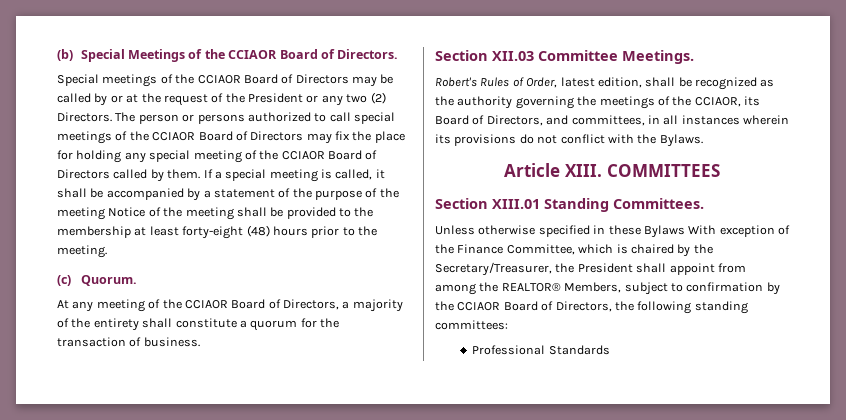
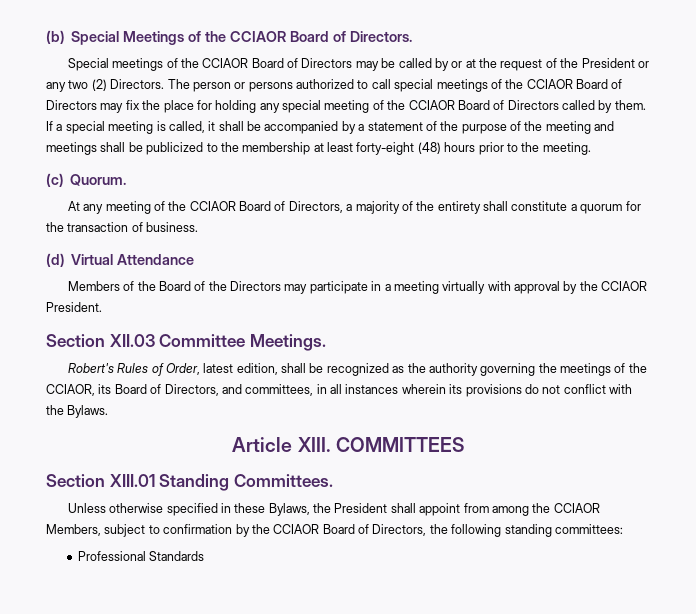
[108,207,336,220] Notice of the meeting shall be provided -> [594,121,615,131] [46,142,204,155] and meetings shall be publicized
(200, 342) none -> [46,253,195,267] [67,281,648,294] [46,302,102,312] // (d) Virtual Attendance // Members of the Board of the Directors may participate in a meeting virtually with approval by the CCIAOR President.
[643,225,790,238] [435,244,713,257] [435,262,552,276] Bylaws With exception of the Finance Committee, which is chaired by the Secretary/Treasurer, -> [268,503,310,516] Bylaws,
[501,283,561,292] REALTOR® -> [553,503,600,513] CCIAOR

